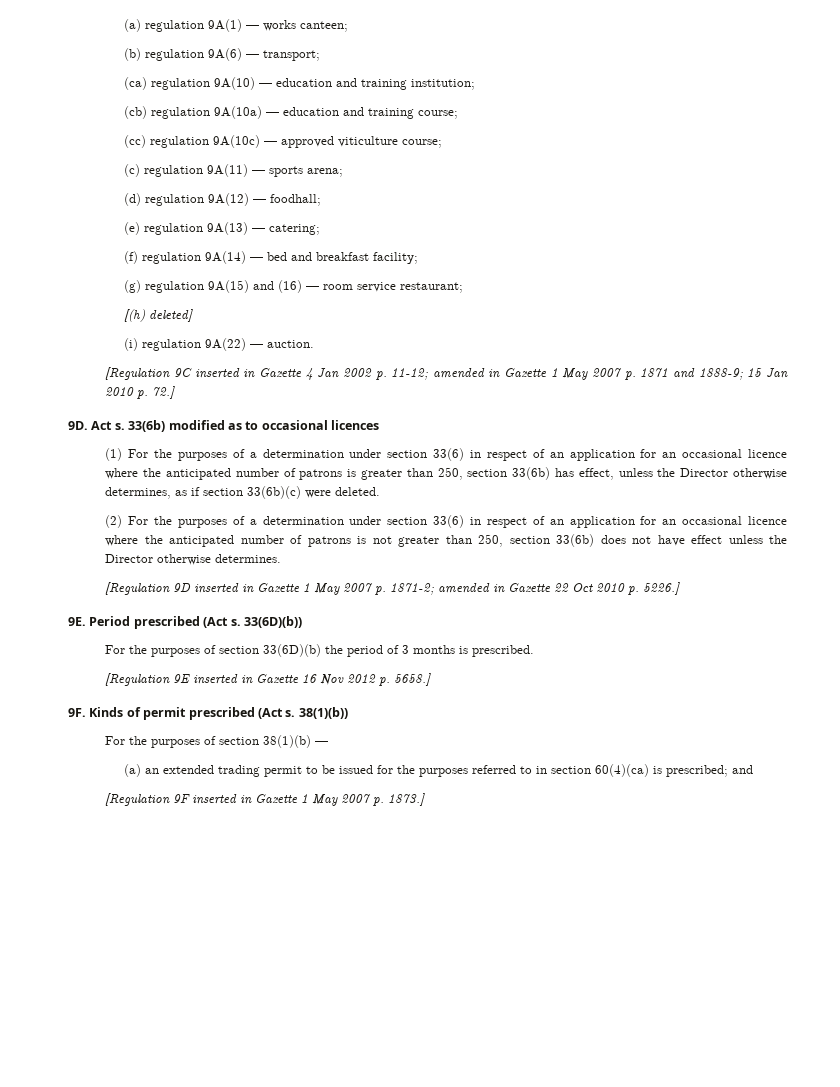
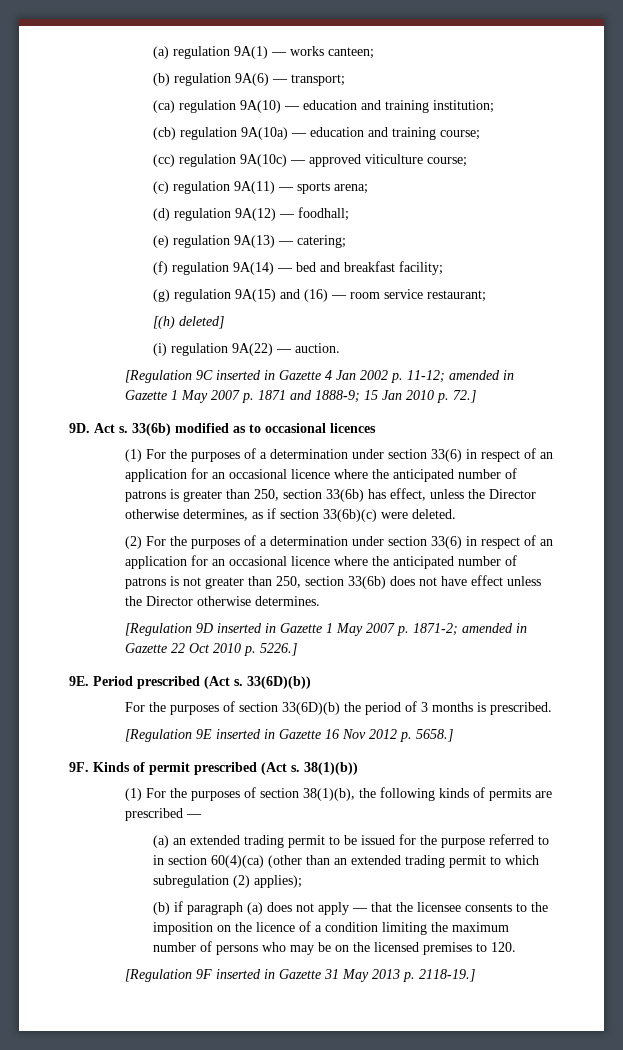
[105,735,312,748] For the purposes of section 38(1)(b) -> [124,787,552,801] [124,808,183,821] (1) For the purposes of section 38(1)(b), the following kinds of permits are prescribed
[418,768,468,777] purposes -> [440,838,485,848] purpose
[652,765,753,777] is prescribed; and -> [267,855,539,868] [152,875,302,888] [152,901,548,915] [152,921,509,935] [152,941,516,955] (other than an extended trading permit to which subregulation (2) applies); // (b) if paragraph (a) does not apply — that the licensee consents to the imposition on the licence of a condition limiting the maximum number of persons who may be on the licensed premises to 120.
[301,793,426,806] 1 May 2007 p. 1873.] -> [323,969,475,982] 31 May 2013 p. 2118-19.]

